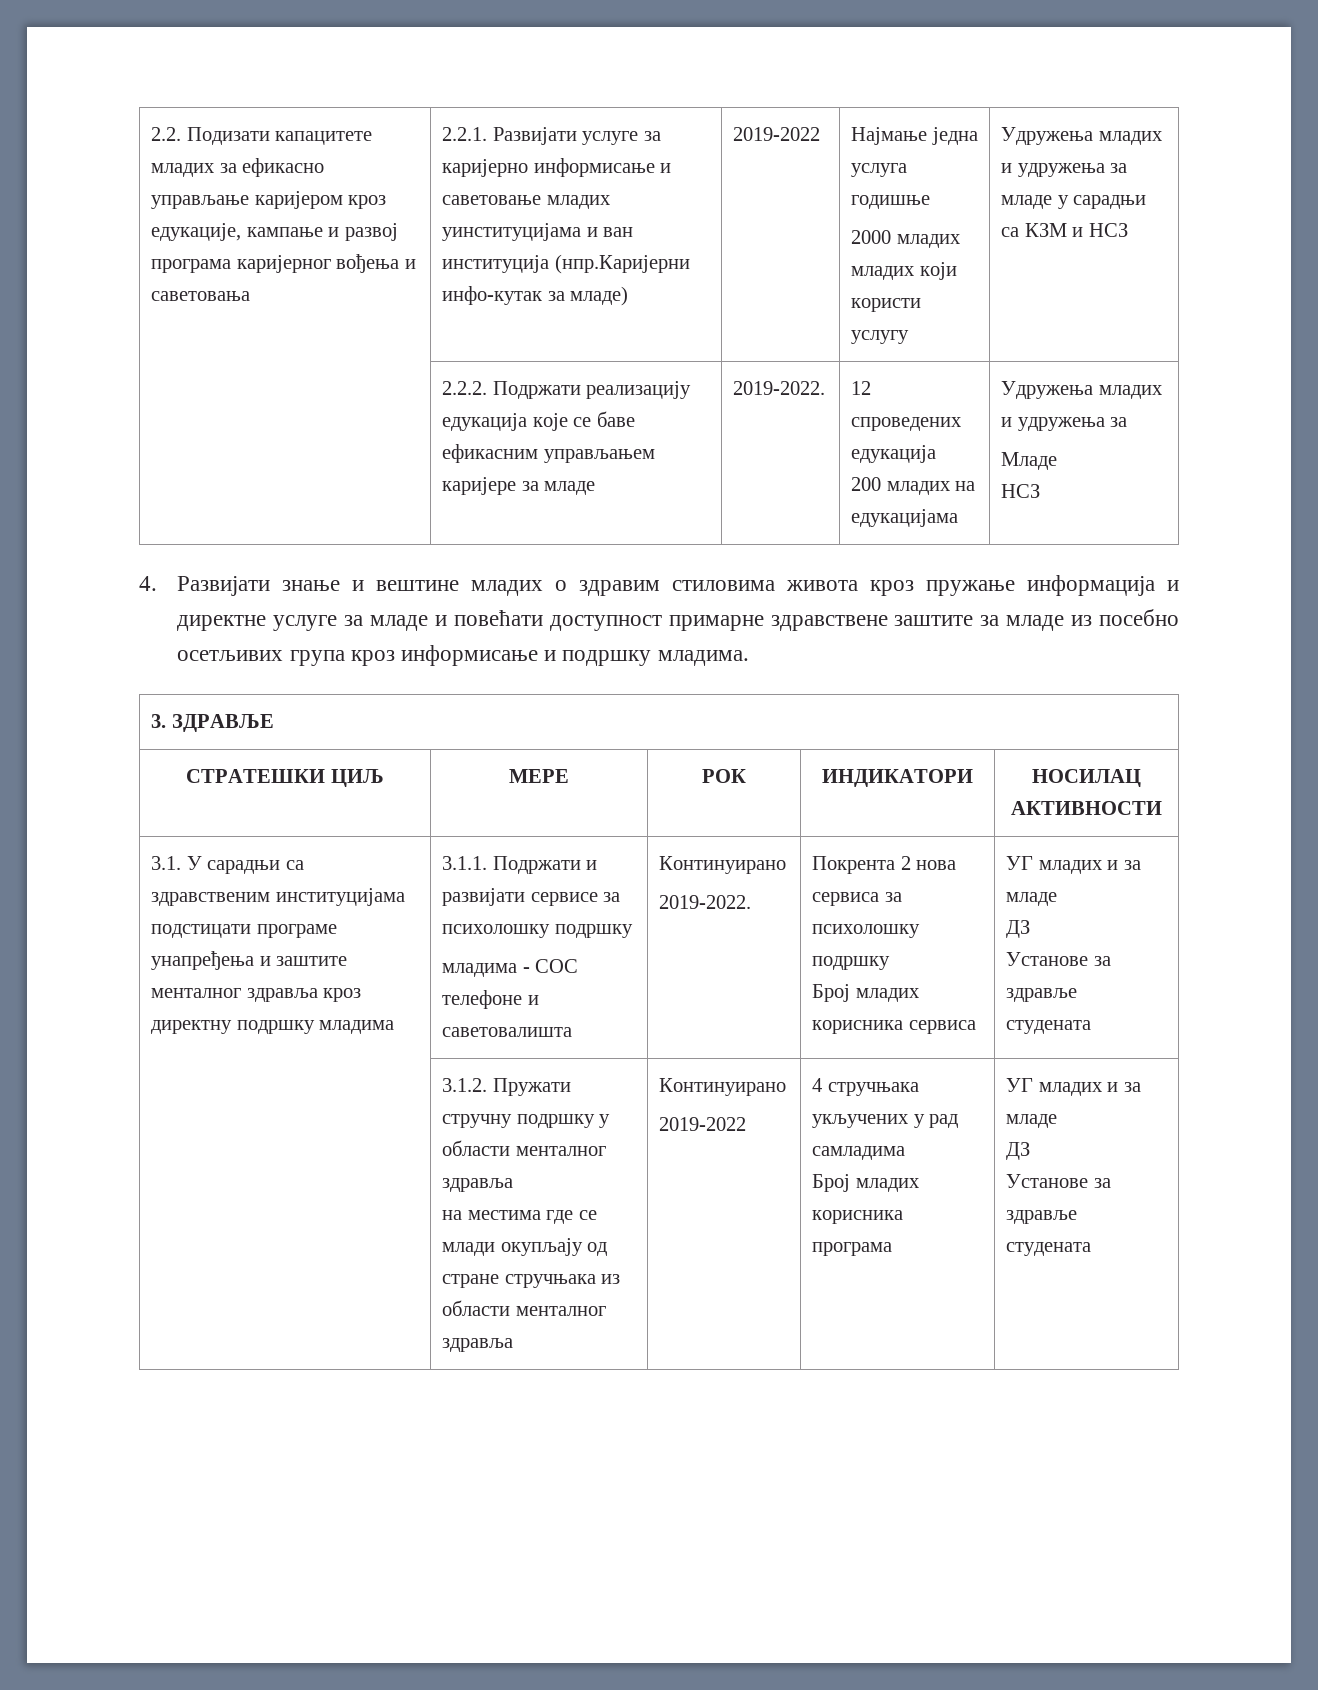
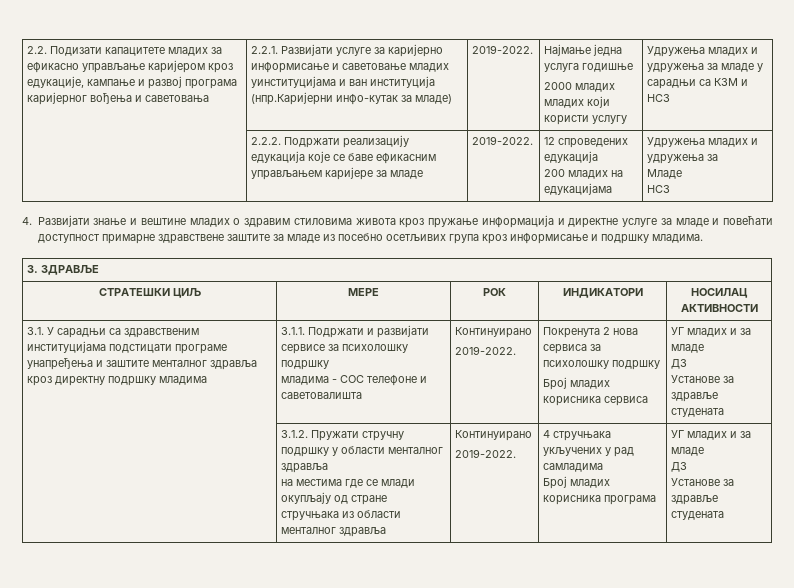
[733,127,821,141] 2019-2022 -> [471,45,533,54] 2019-2022.
[812,856,896,874] Покрента -> [542,327,600,338] Покренута
[659,1117,747,1131] 2019-2022 -> [454,449,516,458] 2019-2022.

